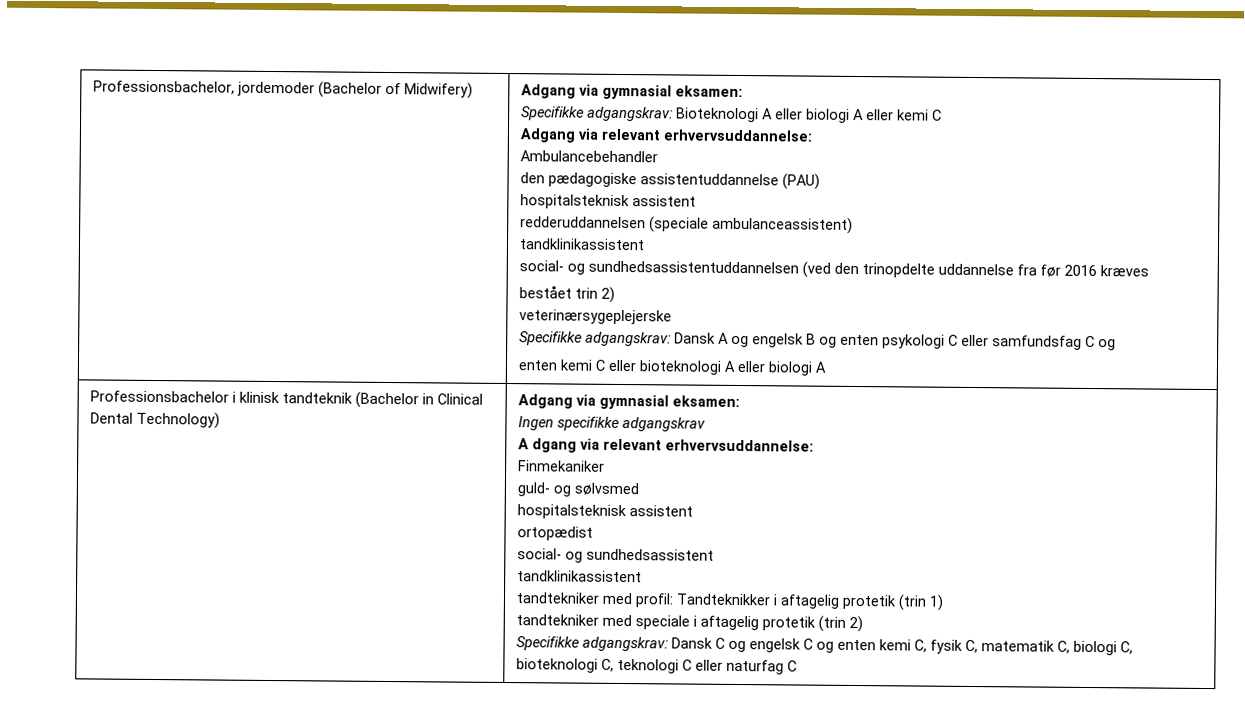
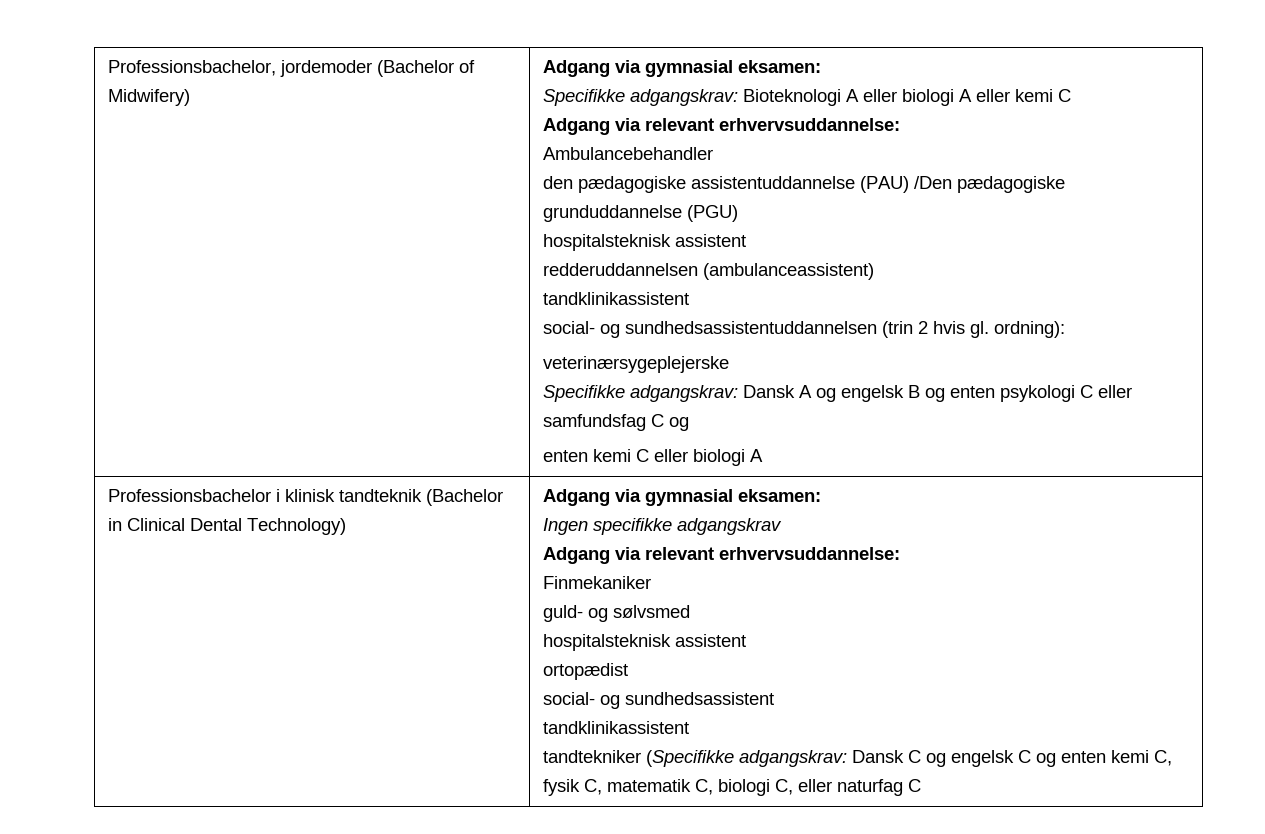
(820, 181) none -> [914,176,1066,193] [543,205,739,222] /Den pædagogiske grunduddannelse (PGU)
[648,216,853,234] (speciale ambulanceassistent) -> [703,263,875,280] (ambulanceassistent)
[801,261,1149,278] [518,285,615,303] (ved den trinopdelte uddannelse fra før 2016 kræves // bestået trin 2) -> [882,321,1066,338] (trin 2 hvis gl. ordning):
[638,360,766,375] bioteknologi A eller -> (689, 455) none
[517,438,577,453] A dgang -> [543,547,611,564] Adgang
[601,592,944,611] [515,614,863,633] [515,636,579,651] med profil: Tandteknikker i aftagelig protetik (trin 1) // tandtekniker med speciale i aftagelig protetik (trin 2) // Specifikke -> [646,750,735,767] (Specifikke
[515,658,692,674] bioteknologi C, teknologi C -> (794, 787) none

